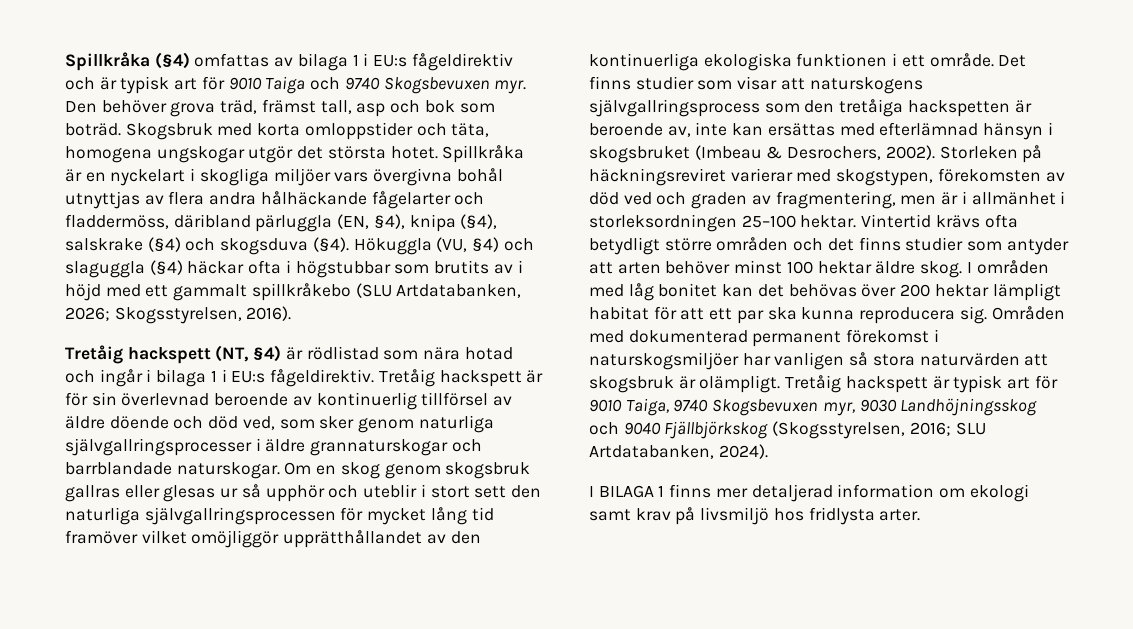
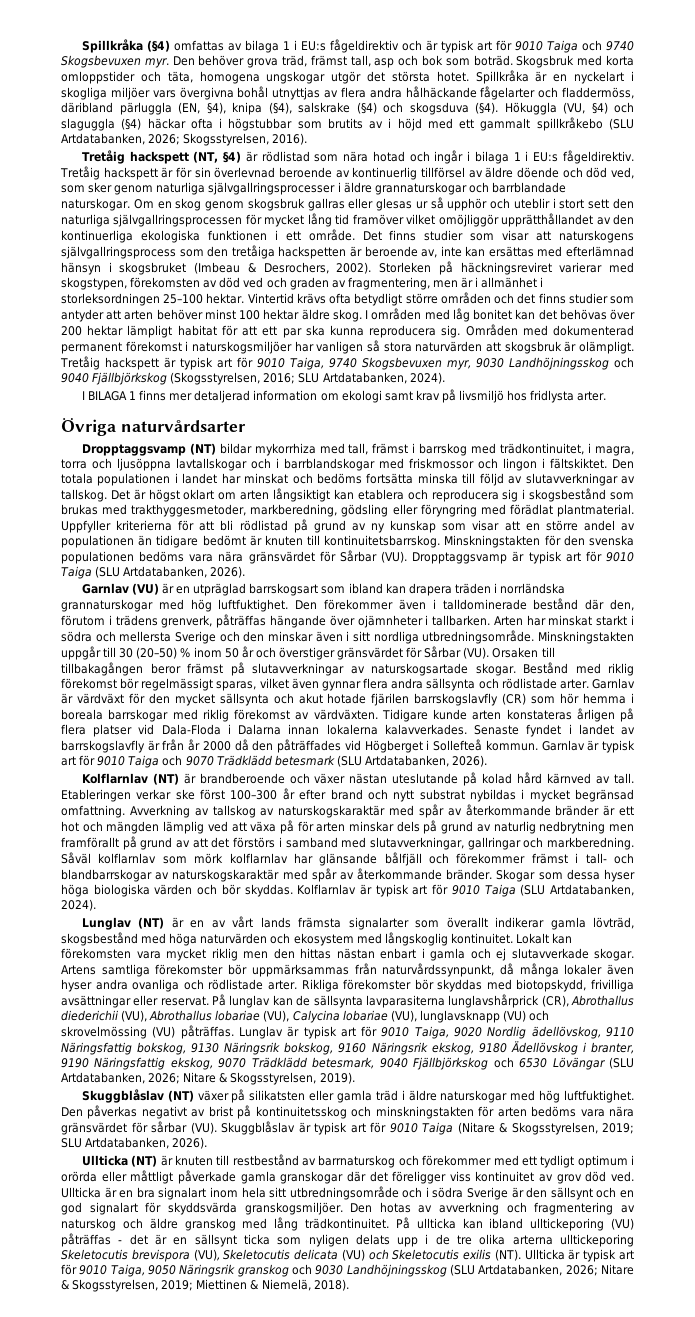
(921, 515) none -> [61,418,246,436] [81,443,634,456] [61,458,634,471] [61,473,636,486] [61,488,635,502] [61,504,634,517] [61,519,636,533] [61,535,634,548] [61,550,634,564] [61,566,246,579] [81,583,566,596] [61,598,634,612] [61,614,634,628] [61,630,634,644] [61,646,555,660] [61,662,634,676] [61,678,636,691] [61,693,634,706] [61,708,634,722] [61,724,635,737] [61,739,635,753] [61,755,488,768] [81,772,635,786] [61,788,634,802] [61,804,634,818] [61,820,634,834] [61,836,634,850] [61,852,634,866] [61,868,635,882] [61,884,634,897] [61,899,96,911] [81,916,635,930] [61,932,573,946] [61,948,635,961] [61,963,634,977] [61,979,635,992] [61,994,635,1008] [61,1010,550,1023] [61,1025,634,1039] [61,1041,635,1055] [61,1057,634,1070] [61,1072,355,1085] [81,1089,634,1103] [61,1105,634,1119] [61,1121,634,1135] [61,1137,208,1149] [81,1154,634,1168] [61,1170,634,1184] [61,1186,634,1200] [61,1202,636,1215] [61,1217,634,1231] [61,1233,634,1247] [61,1249,634,1262] [61,1264,634,1277] [61,1279,349,1292] // Övriga naturvårdsarter // Dropptaggsvamp (NT) bildar mykorrhiza med tall, främst i barrskog med trädkontinuitet, i magra, torra och ljusöppna lavtallskogar och i barrblandskogar med friskmossor och lingon i fältskiktet. Den totala populationen i landet har minskat och bedöms fortsätta minska till följd av slutavverkningar av tallskog. Det är högst oklart om arten långsiktigt kan etablera och reproducera sig i skogsbestånd som brukas med trakthyggesmetoder, markberedning, gödsling eller föryngring med förädlat plantmaterial. Uppfyller kriterierna för att bli rödlistad på grund av ny kunskap som visar att en större andel av populationen än tidigare bedömt är knuten till kontinuitetsbarrskog. Minskningstakten för den svenska populationen bedöms vara nära gränsvärdet för Sårbar (VU). Dropptaggsvamp är typisk art för 9010 Taiga (SLU Artdatabanken, 2026). // Garnlav (VU) är en utpräglad barrskogsart som ibland kan drapera träden i norrländska grannaturskogar med hög luftfuktighet. Den förekommer även i talldominerade bestånd där den, förutom i trädens grenverk, påträffas hängande över ojämnheter i tallbarken. Arten har minskat starkt i södra och mellersta Sverige och den minskar även i sitt nordliga utbredningsområde. Minskningstakten uppgår till 30 (20–50) % inom 50 år och överstiger gränsvärdet för Sårbar (VU). Orsaken till tillbakagången beror främst på slutavverkningar av naturskogsartade skogar. Bestånd med riklig förekomst bör regelmässigt sparas, vilket även gynnar flera andra sällsynta och rödlistade arter. Garnlav är värdväxt för den mycket sällsynta och akut hotade fjärilen barrskogslavfly (CR) som hör hemma i boreala barrskogar med riklig förekomst av värdväxten. Tidigare kunde arten konstateras årligen på flera platser vid Dala-Floda i Dalarna innan lokalerna kalavverkades. Senaste fyndet i landet av barrskogslavfly är från år 2000 då den påträffades vid Högberget i Sollefteå kommun. Garnlav är typisk art för 9010 Taiga och 9070 Trädklädd betesmark (SLU Artdatabanken, 2026). // Kolflarnlav (NT) är brandberoende och växer nästan uteslutande på kolad hård kärnved av tall. Etableringen verkar ske först 100–300 år efter brand och nytt substrat nybildas i mycket begränsad omfattning. Avverkning av tallskog av naturskogskaraktär med spår av återkommande bränder är ett hot och mängden lämplig ved att växa på för arten minskar dels på grund av naturlig nedbrytning men framförallt på grund av att det förstörs i samband med slutavverkningar, gallringar och markberedning. Såväl kolflarnlav som mörk kolflarnlav har glänsande bålfjäll och förekommer främst i tall- och blandbarrskogar av naturskogskaraktär med spår av återkommande bränder. Skogar som dessa hyser höga biologiska värden och bör skyddas. Kolflarnlav är typisk art för 9010 Taiga (SLU Artdatabanken, 2024). // Lunglav (NT) är en av vårt lands främsta signalarter som överallt indikerar gamla lövträd, skogsbestånd med höga naturvärden och ekosystem med långskoglig kontinuitet. Lokalt kan förekomsten vara mycket riklig men den hittas nästan enbart i gamla och ej slutavverkade skogar. Artens samtliga förekomster bör uppmärksammas från naturvårdssynpunkt, då många lokaler även hyser andra ovanliga och rödlistade arter. Rikliga förekomster bör skyddas med biotopskydd, frivilliga avsättningar eller reservat. På lunglav kan de sällsynta lavparasiterna lunglavshårprick (CR), Abrothallus diederichii (VU), Abrothallus lobariae (VU), Calycina lobariae (VU), lunglavsknapp (VU) och skrovelmössing (VU) påträffas. Lunglav är typisk art för 9010 Taiga, 9020 Nordlig ädellövskog, 9110 Näringsfattig bokskog, 9130 Näringsrik bokskog, 9160 Näringsrik ekskog, 9180 Ädellövskog i branter, 9190 Näringsfattig ekskog, 9070 Trädklädd betesmark, 9040 Fjällbjörkskog och 6530 Lövängar (SLU Artdatabanken, 2026; Nitare & Skogsstyrelsen, 2019). // Skuggblåslav (NT) växer på silikatsten eller gamla träd i äldre naturskogar med hög luftfuktighet. Den påverkas negativt av brist på kontinuitetsskog och minskningstakten för arten bedöms vara nära gränsvärdet för sårbar (VU). Skuggblåslav är typisk art för 9010 Taiga (Nitare & Skogsstyrelsen, 2019; SLU Artdatabanken, 2026). // Ullticka (NT) är knuten till restbestånd av barrnaturskog och förekommer med ett tydligt optimum i orörda eller måttligt påverkade gamla granskogar där det föreligger viss kontinuitet av grov död ved. Ullticka är en bra signalart inom hela sitt utbredningsområde och i södra Sverige är den sällsynt och en god signalart för skyddsvärda granskogsmiljöer. Den hotas av avverkning och fragmentering av naturskog och äldre granskog med lång trädkontinuitet. På ullticka kan ibland ulltickeporing (VU) påträffas - det är en sällsynt ticka som nyligen delats upp i de tre olika arterna ulltickeporing Skeletocutis brevispora (VU), Skeletocutis delicata (VU) och Skeletocutis exilis (NT). Ullticka är typisk art för 9010 Taiga, 9050 Näringsrik granskog och 9030 Landhöjningsskog (SLU Artdatabanken, 2026; Nitare & Skogsstyrelsen, 2019; Miettinen & Niemelä, 2018).

